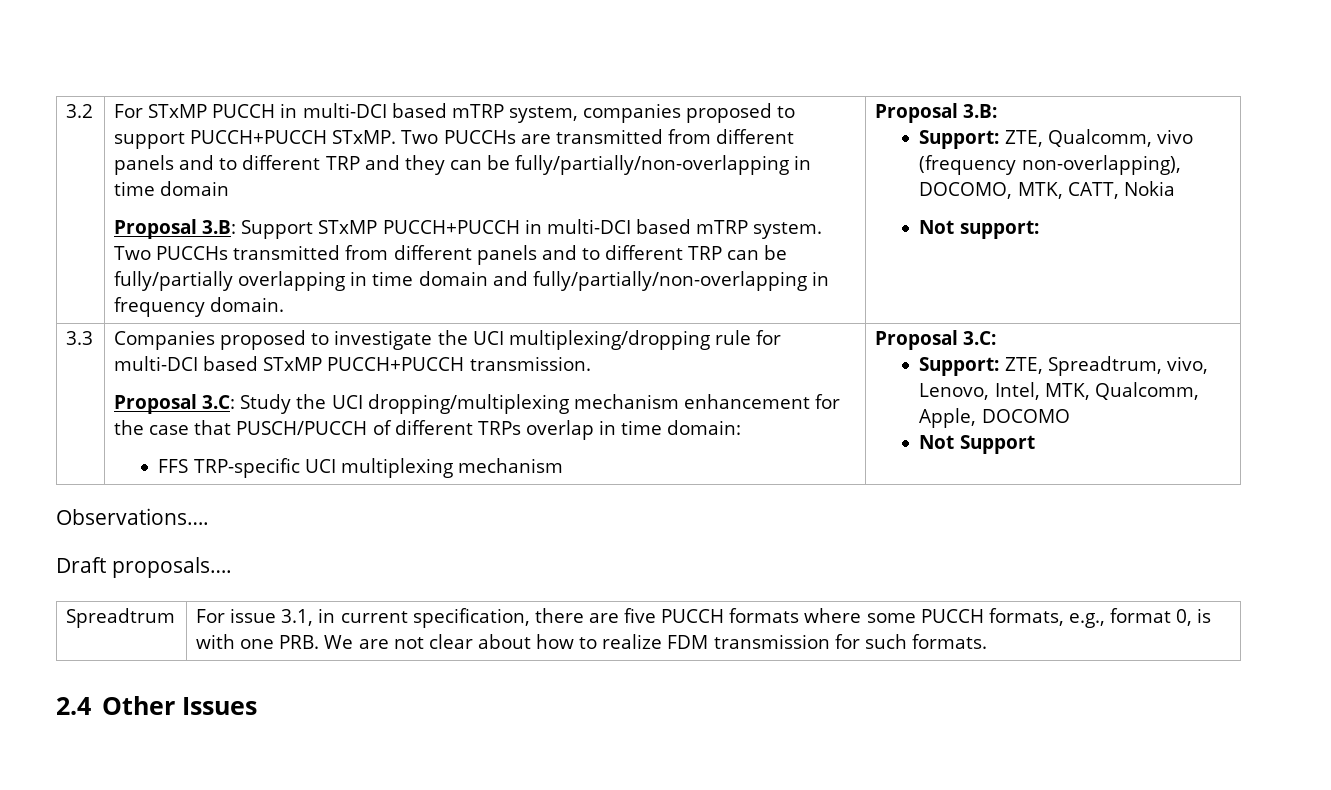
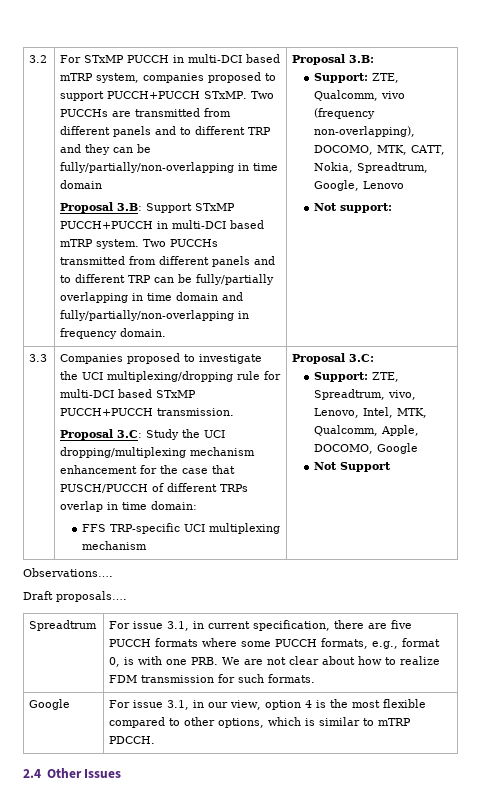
[1123,181,1175,196] Nokia -> [313,162,428,173] [313,180,404,191] Nokia, Spreadtrum, Google, Lenovo
[981,409,1070,423] DOCOMO -> [313,443,418,454] DOCOMO, Google
(987, 641) none -> [29,699,71,710] [109,699,427,710] [109,717,412,728] [109,736,156,744] // Google | For issue 3.1, in our view, option 4 is the most flexible compared to other options, which is similar to mTRP PDCCH.

